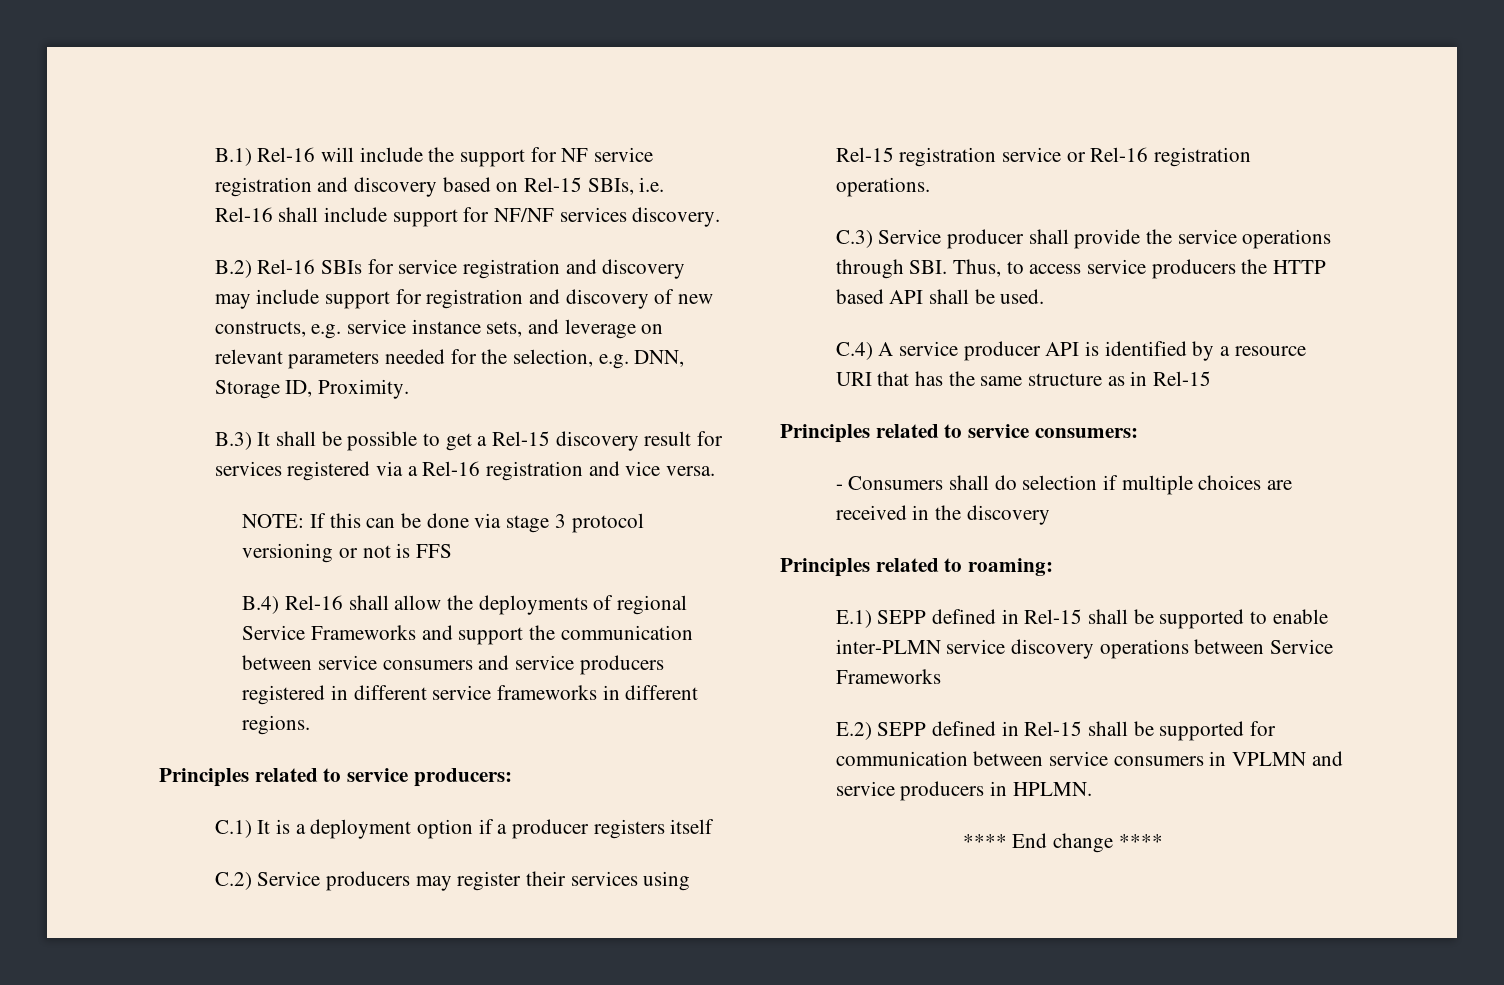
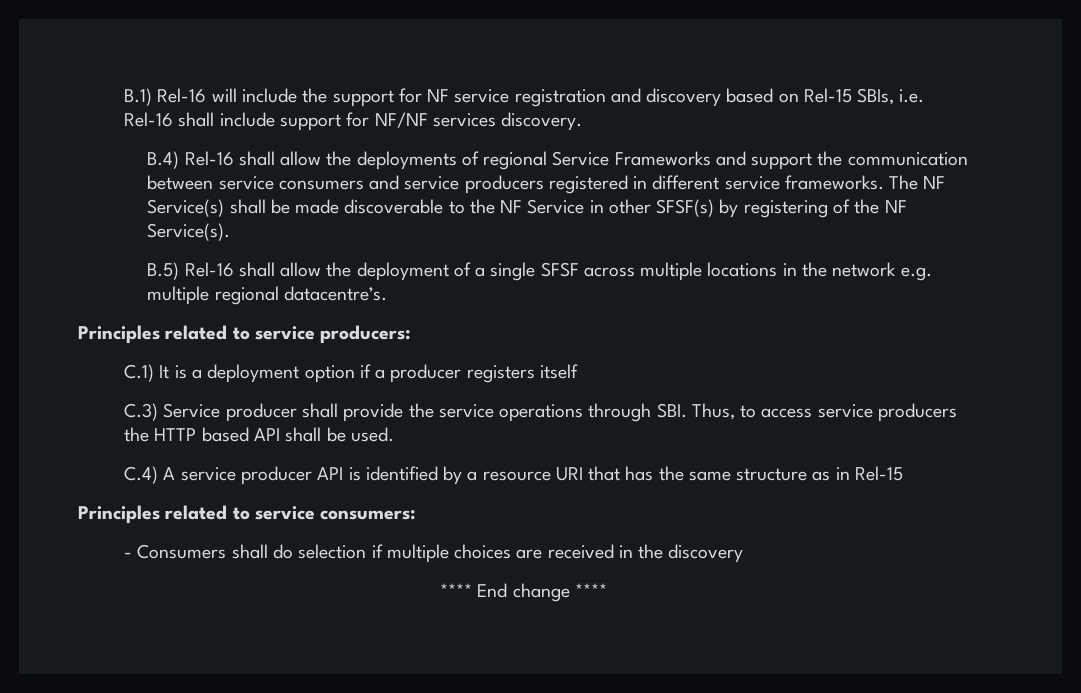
[214,259,686,279] [214,289,714,309] [214,319,664,339] [214,349,685,369] [214,379,409,399] [214,431,724,451] [214,461,716,481] [242,513,644,533] [242,543,453,563] // B.2) Rel-16 SBIs for service registration and discovery may include support for registration and discovery of new constructs, e.g. service instance sets, and leverage on relevant parameters needed for the selection, e.g. DNN, Storage ID, Proximity. // B.3) It shall be possible to get a Rel-15 discovery result for services registered via a Rel-16 registration and vice versa. // NOTE: If this can be done via stage 3 protocol versioning or not is FFS -> (583, 121) none
[497,685,699,700] [242,715,311,735] frameworks in different regions. -> [784,175,946,190] [147,199,907,218] [147,223,231,241] [147,262,932,281] [147,286,387,305] frameworks. The NF Service(s) shall be made discoverable to the NF Service in other SFSF(s) by registering of the NF Service(s). // B.5) Rel-16 shall allow the deployment of a single SFSF across multiple locations in the network e.g. multiple regional datacentre’s.
[214,871,691,891] [835,147,1251,167] [835,177,930,197] // C.2) Service producers may register their services using Rel-15 registration service or Rel-16 registration operations. -> (578, 371) none
[780,558,1054,577] [835,609,1328,629] [835,639,1333,659] [835,669,941,684] [835,721,1277,741] [835,751,1343,766] [835,781,1092,801] // Principles related to roaming: // E.1) SEPP defined in Rel-15 shall be supported to enable inter-PLMN service discovery operations between Service Frameworks // E.2) SEPP defined in Rel-15 shall be supported for communication between service consumers in VPLMN and service producers in HPLMN. -> (744, 553) none

